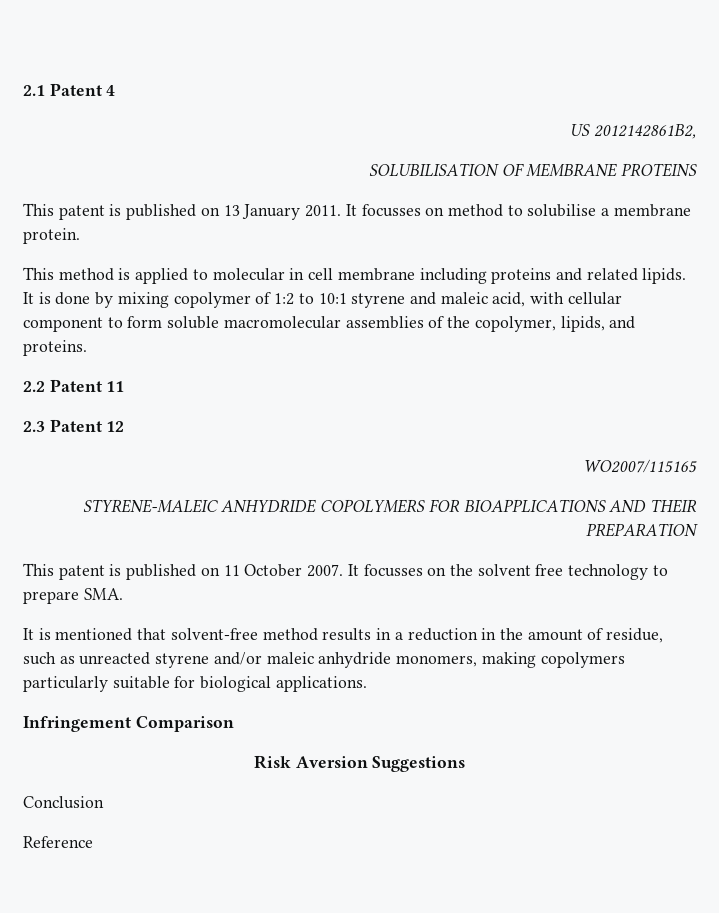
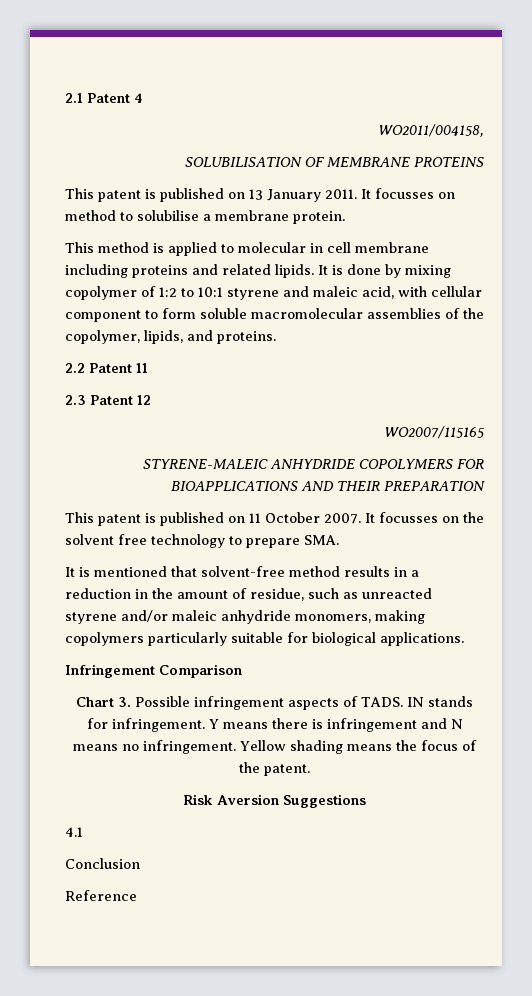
[570,124,696,139] US 2012142861B2, -> [378,124,484,137] WO2011/004158,
(234, 724) none -> [76,696,473,710] [86,718,463,732] [73,740,477,754] [239,762,310,776] // Chart 3. Possible infringement aspects of TADS. IN stands for infringement. Y means there is infringement and N means no infringement. Yellow shading means the focus of the patent.
(466, 764) none -> [65,827,83,837] // 4.1

